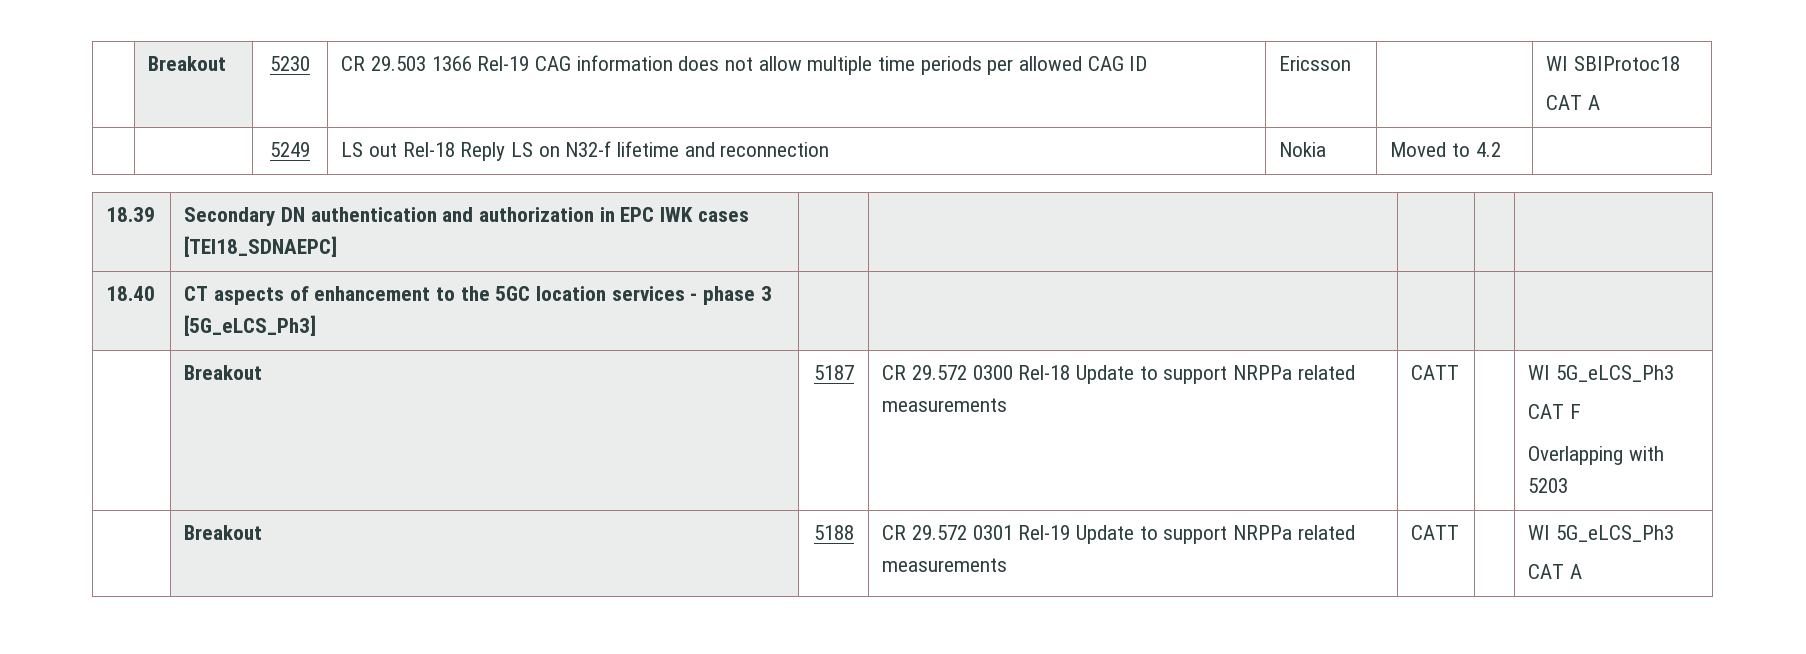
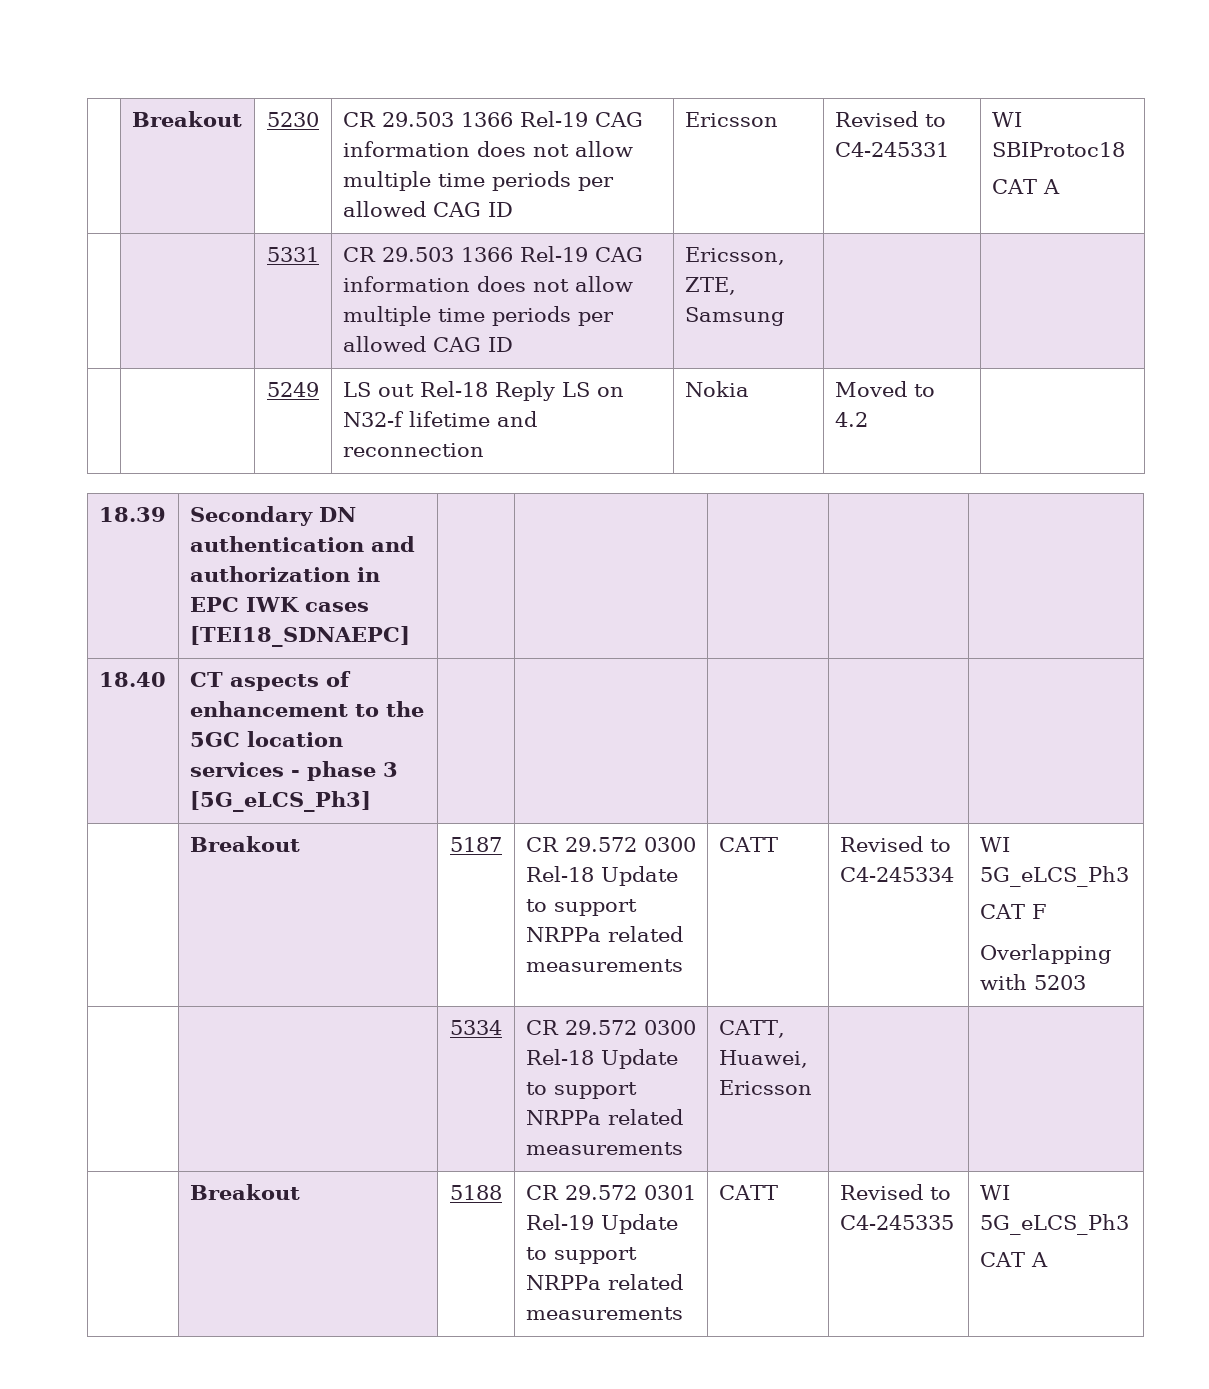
(1352, 63) none -> [834,111,946,127] [834,142,949,157] Revised to C4-245331
(1601, 102) none -> [267,247,319,262] [342,246,643,262] [342,276,633,292] [342,306,614,326] [342,336,513,352] [684,247,785,265] [684,277,736,295] [684,307,784,326] // | | 5331 | CR 29.503 1366 Rel-19 CAG information does not allow multiple time periods per allowed CAG ID | Ericsson, ZTE, Samsung | |
(1460, 372) none -> [839,836,951,852] [839,867,954,882] Revised to C4-245334
(1569, 485) none -> [450,1020,502,1035] [525,1020,696,1035] [525,1049,678,1069] [525,1082,637,1099] [525,1109,683,1125] [525,1142,683,1155] [718,1020,785,1038] [718,1050,808,1068] [718,1080,812,1095] // | | 5334 | CR 29.572 0300 Rel-18 Update to support NRPPa related measurements | CATT, Huawei, Ericsson | |
(1460, 532) none -> [839,1184,951,1200] [839,1215,954,1230] Revised to C4-245335

